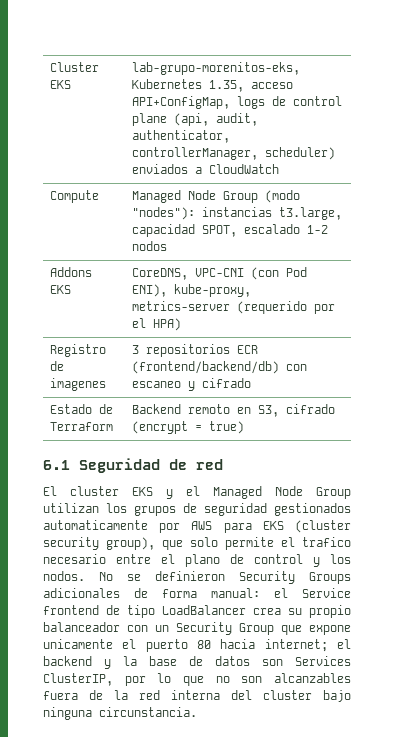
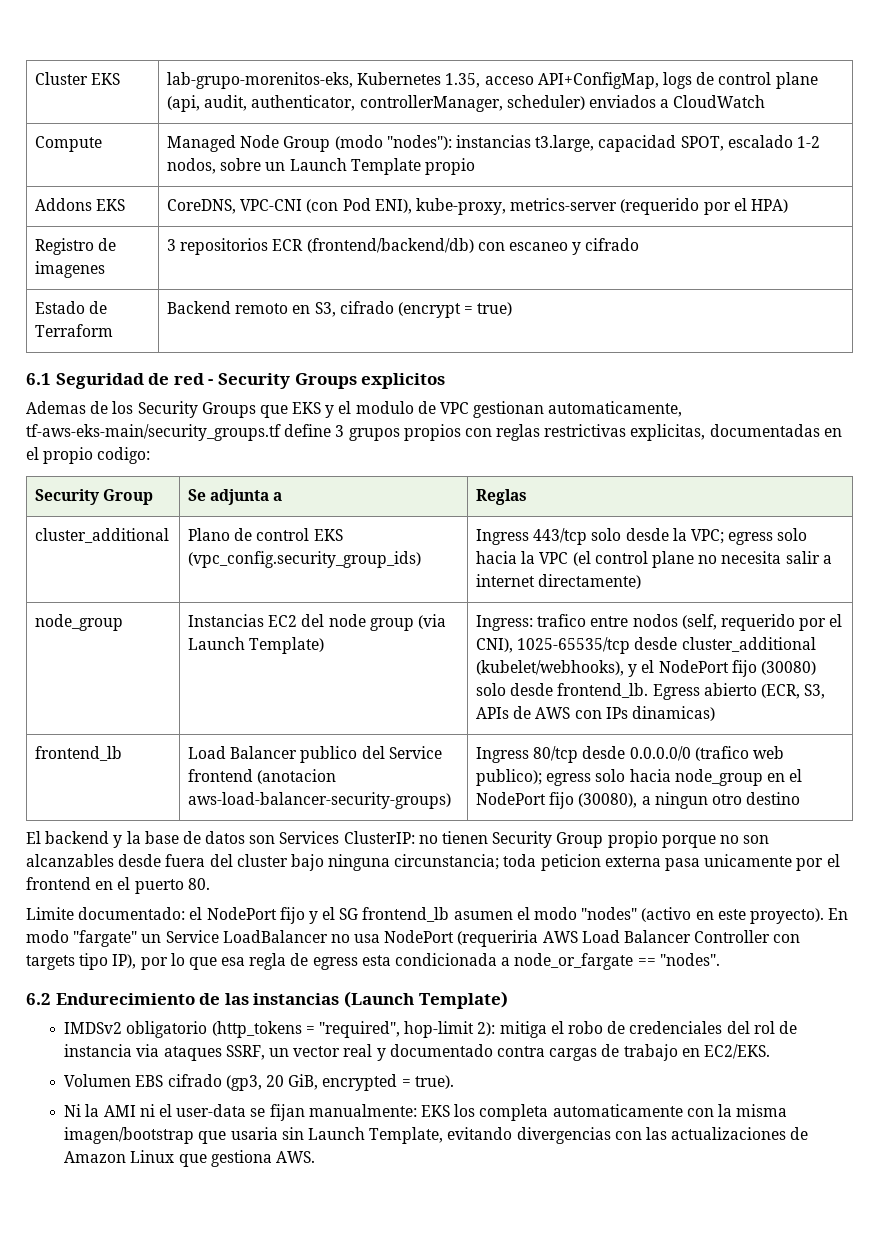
[132,241,168,251] nodos -> [167,158,475,175] nodos, sobre un Launch Template propio
[43,486,351,499] [43,503,351,516] [43,520,351,533] [43,537,351,550] [43,554,351,567] [43,571,351,584] [43,588,351,598] [43,605,351,618] [43,622,351,635] [43,639,351,652] // El cluster EKS y el Managed Node Group utilizan los grupos de seguridad gestionados automaticamente por AWS para EKS (cluster security group), que solo permite el trafico necesario entre el plano de control y los nodos. No se definieron Security Groups adicionales de forma manual: el Service frontend de tipo LoadBalancer crea su propio balanceador con un Security Group que expone unicamente el puerto 80 hacia internet; el -> [208,373,446,389] [26,401,683,418] [26,424,842,441] [26,447,151,464] [35,489,154,505] [188,489,283,505] [476,489,528,505] [35,528,170,543] [188,528,343,541] [188,551,422,568] [476,528,808,545] [476,551,832,568] [476,574,642,589] [35,614,124,631] [188,614,446,631] [188,637,325,654] [476,614,843,631] [476,637,816,654] [476,660,816,677] [476,683,826,700] [476,706,715,721] [35,746,123,761] [188,746,442,763] [188,769,337,784] [188,792,452,809] [476,746,784,763] [476,769,803,786] [476,792,801,809] [26,831,41,844] - Security Groups explicitos // Ademas de los Security Groups que EKS y el modulo de VPC gestionan automaticamente, tf-aws-eks-main/security_groups.tf define 3 grupos propios con reglas restrictivas explicitas, documentadas en el propio codigo: // Security Group | Se adjunta a | Reglas // cluster_additional | Plano de control EKS (vpc_config.security_group_ids) | Ingress 443/tcp solo desde la VPC; egress solo hacia la VPC (el control plane no necesita salir a internet directamente) // node_group | Instancias EC2 del node group (via Launch Template) | Ingress: trafico entre nodos (self, requerido por el CNI), 1025-65535/tcp desde cluster_additional (kubelet/webhooks), y el NodePort fijo (30080) solo desde frontend_lb. Egress abierto (ECR, S3, APIs de AWS con IPs dinamicas) // frontend_lb | Load Balancer publico del Service frontend (anotacion aws-load-balancer-security-groups) | Ingress 80/tcp desde 0.0.0.0/0 (trafico web publico); egress solo hacia node_group en el NodePort fijo (30080), a ningun otro destino // El
[43,673,351,686] [43,690,351,702] [43,707,197,720] ClusterIP, por lo que no son alcanzables fuera de la red interna del cluster bajo ninguna circunstancia. -> [343,831,770,848] [26,854,840,871] [26,877,210,894] [26,907,849,924] [26,930,801,947] [26,953,720,970] [26,991,508,1009] [64,1021,797,1038] [64,1044,770,1061] [64,1074,454,1091] [64,1104,788,1121] [64,1127,809,1144] [64,1150,316,1167] ClusterIP: no tienen Security Group propio porque no son alcanzables desde fuera del cluster bajo ninguna circunstancia; toda peticion externa pasa unicamente por el frontend en el puerto 80. // Limite documentado: el NodePort fijo y el SG frontend_lb asumen el modo "nodes" (activo en este proyecto). En modo "fargate" un Service LoadBalancer no usa NodePort (requeriria AWS Load Balancer Controller con targets tipo IP), por lo que esa regla de egress esta condicionada a node_or_fargate == "nodes". // 6.2 Endurecimiento de las instancias (Launch Template) // IMDSv2 obligatorio (http_tokens = "required", hop-limit 2): mitiga el robo de credenciales del rol de instancia via ataques SSRF, un vector real y documentado contra cargas de trabajo en EC2/EKS. // Volumen EBS cifrado (gp3, 20 GiB, encrypted = true). // Ni la AMI ni el user-data se fijan manualmente: EKS los completa automaticamente con la misma imagen/bootstrap que usaria sin Launch Template, evitando divergencias con las actualizaciones de Amazon Linux que gestiona AWS.

